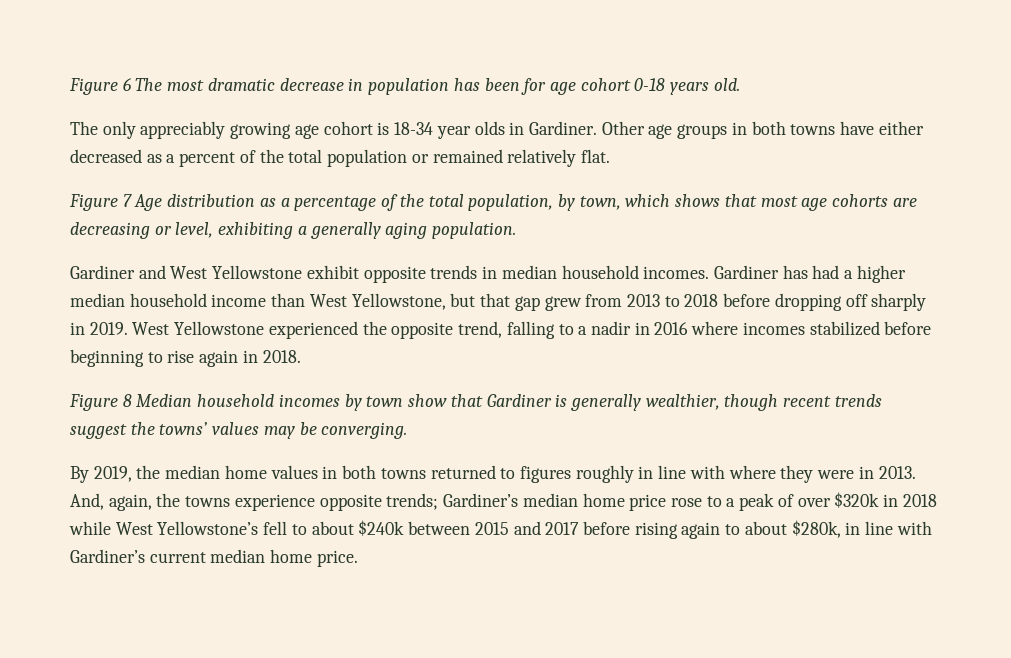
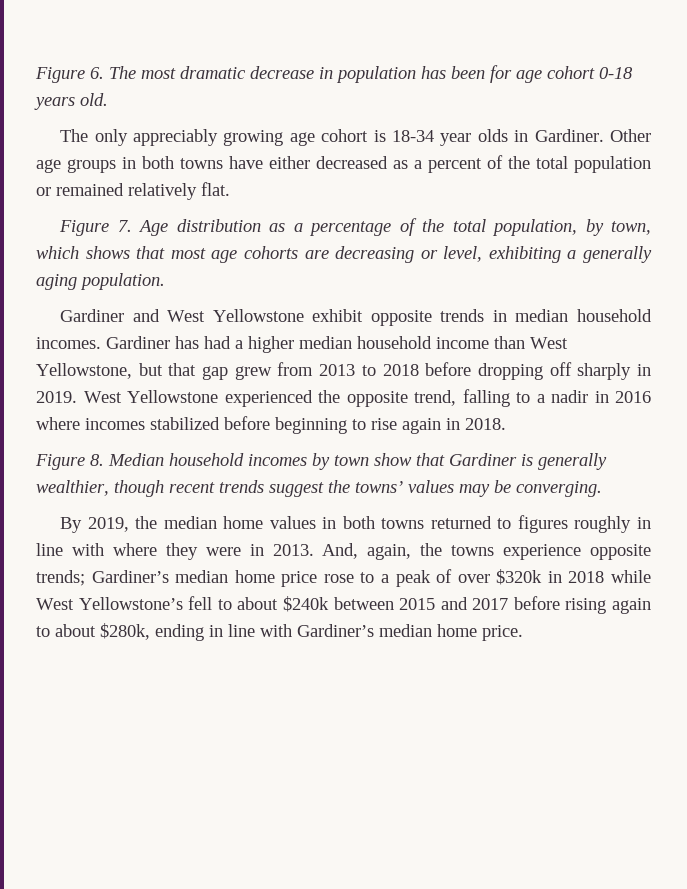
[69,78,131,95] Figure 6 -> [35,67,104,83] Figure 6.
[122,194,132,207] 7 -> [117,220,132,232] 7.
[122,394,132,407] 8 -> [90,454,104,466] 8.
(841, 529) none -> [155,624,204,641] ending
[149,552,206,563] current -> (374, 630) none

